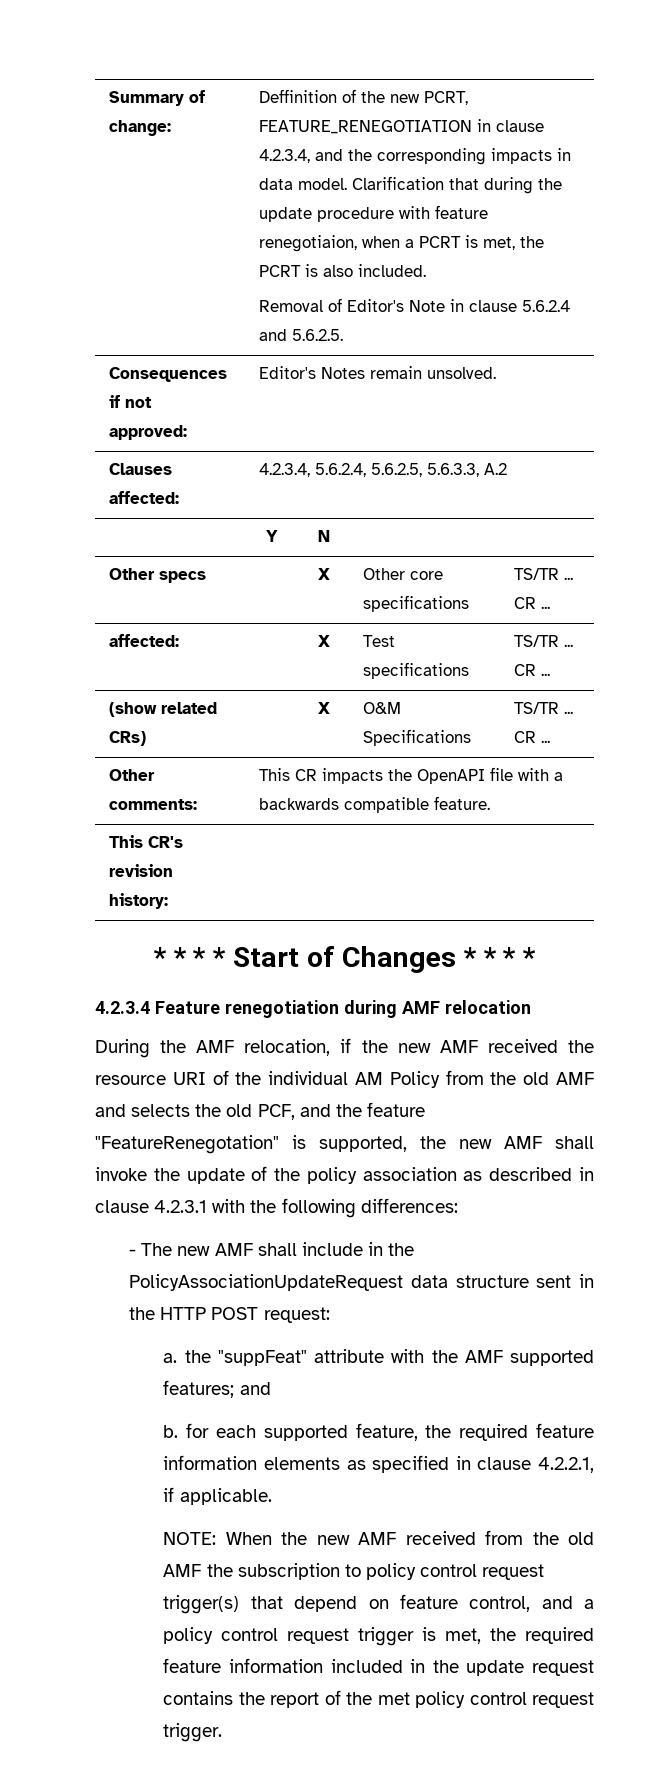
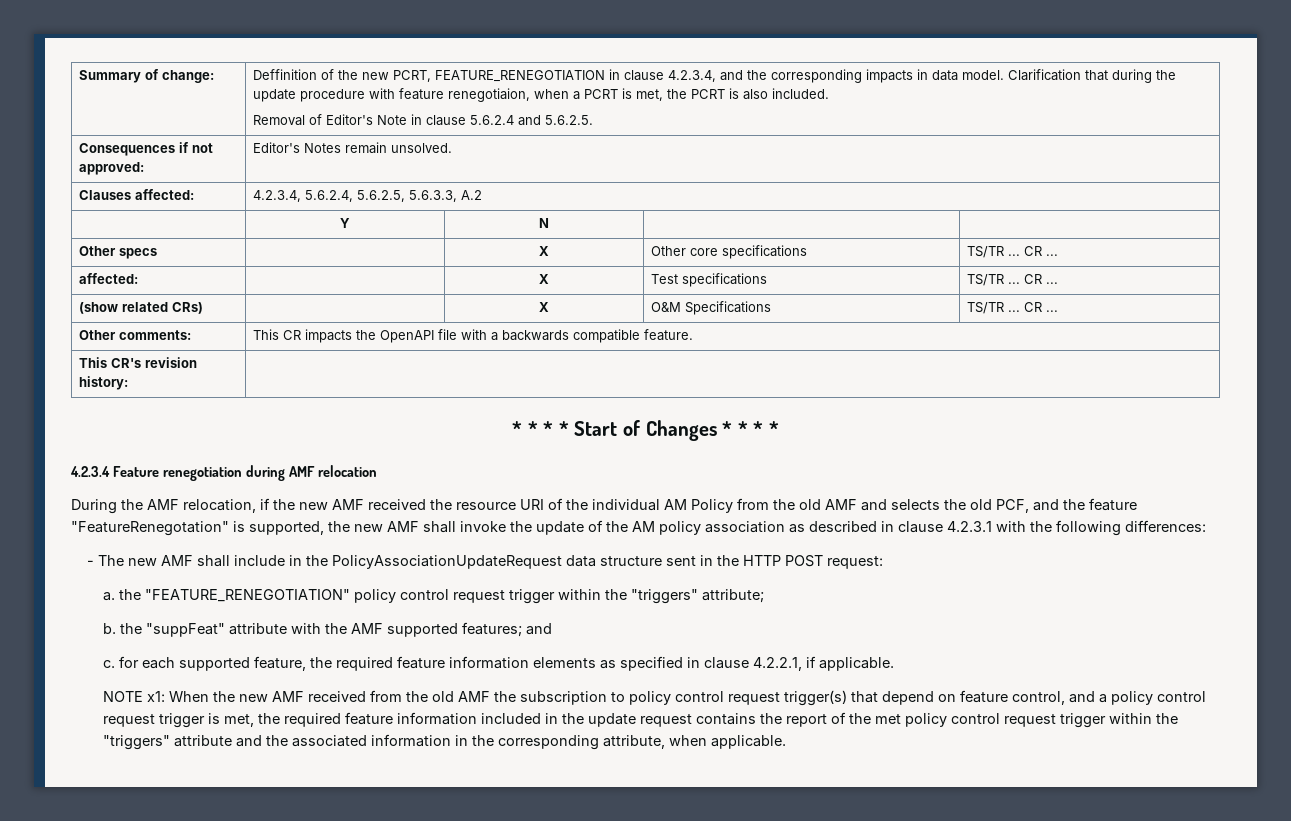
(301, 1174) none -> [632,521,655,532] AM
(211, 1356) none -> [145,589,765,604] [103,623,143,634] "FEATURE_RENEGOTIATION" policy control request trigger within the "triggers" attribute; // b. the
[163,1425,179,1438] b. -> [103,660,116,668] c.
[163,1532,217,1545] NOTE: -> [103,691,166,702] NOTE x1:
[163,1723,223,1742] trigger. -> [1060,713,1179,728] [103,734,787,750] trigger within the "triggers" attribute and the associated information in the corresponding attribute, when applicable.

